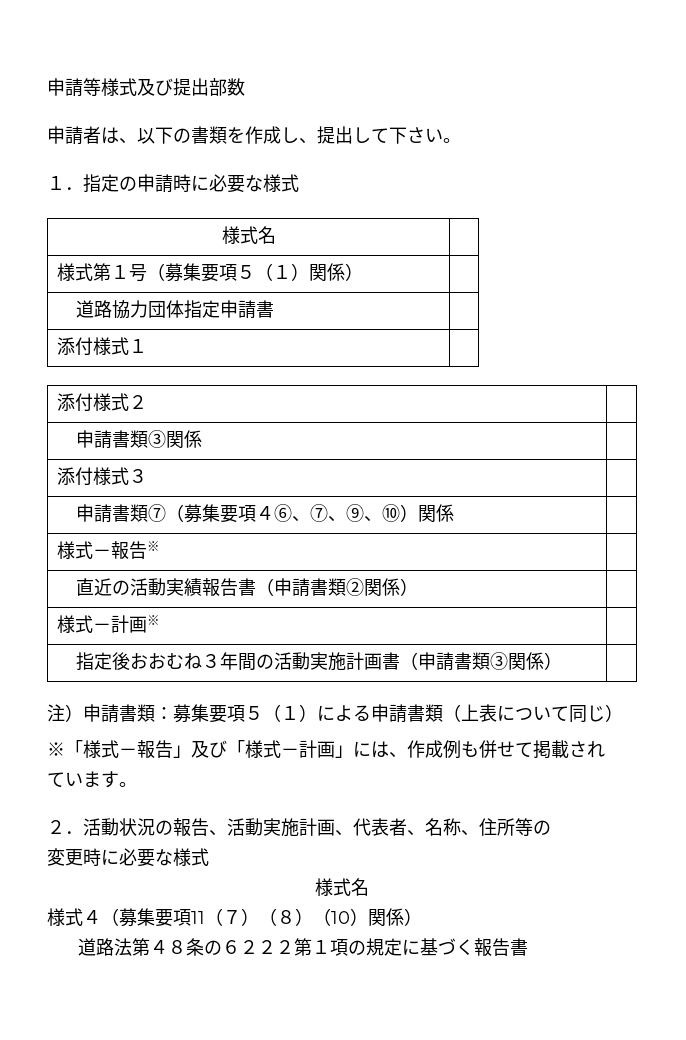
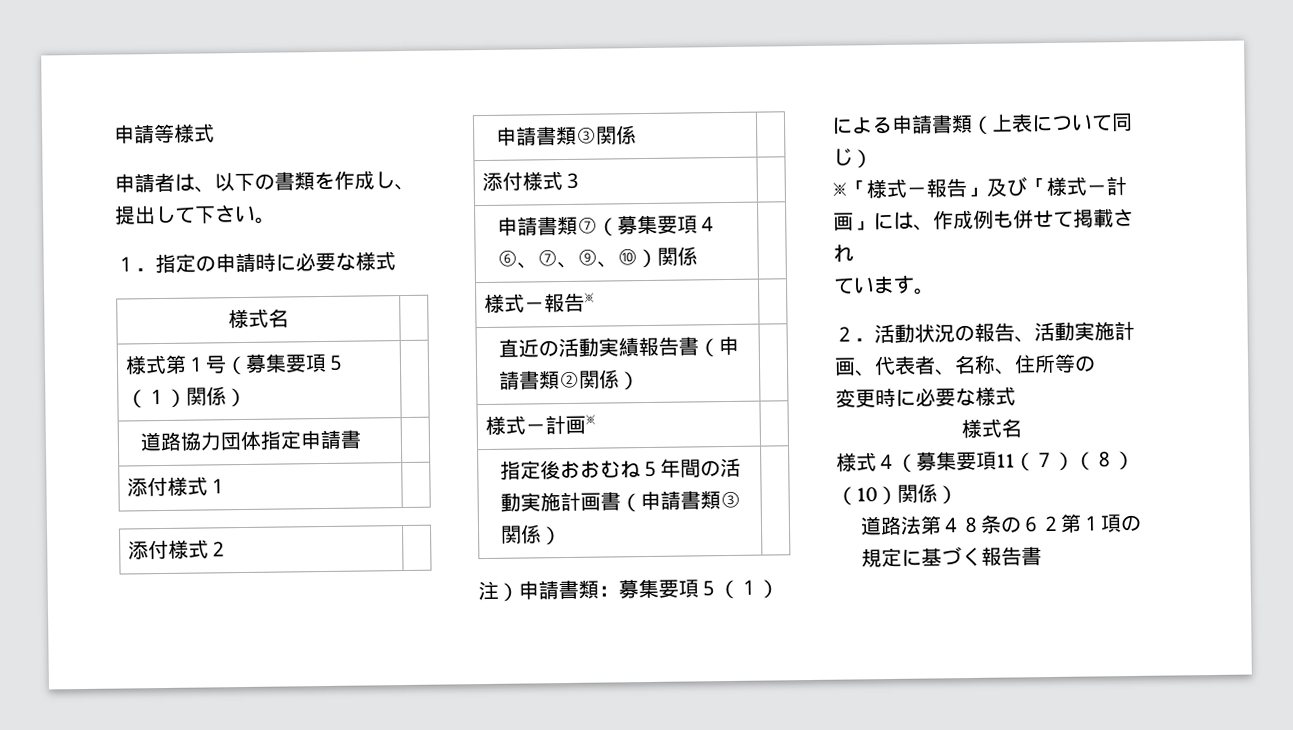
[137,78,245,96] 及び提出部数 -> (215, 133) none
[201,654,220,668] ３ -> [640,460,662,478] ５
[258,940,295,954] ２２ -> (1063, 523) none

